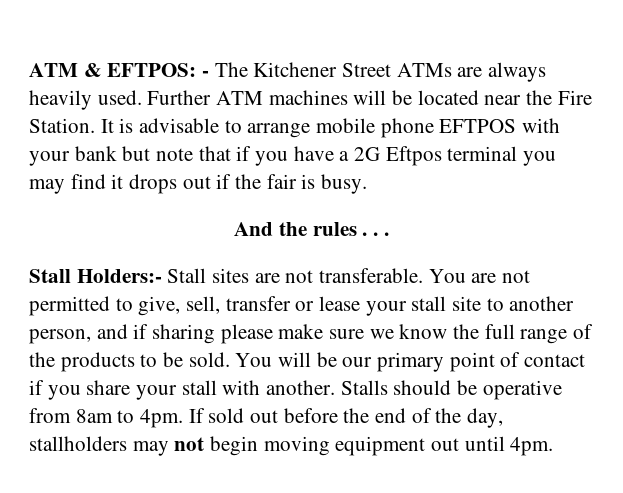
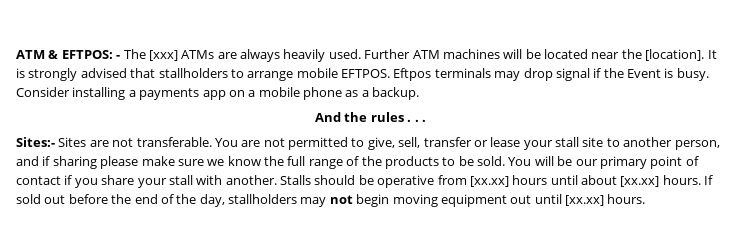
[253,62,392,77] Kitchener Street -> [148,50,178,61] [xxx]
[557,90,592,105] [29,118,561,138] [29,146,557,166] [29,174,211,194] Fire Station. It is advisable to arrange mobile phone EFTPOS with your bank but note that if you have a 2G Eftpos terminal you may find it drops out -> [645,49,717,61] [16,68,590,81] [location]. It is strongly advised that stallholders to arrange mobile EFTPOS. Eftpos terminals may drop signal
[266,174,297,189] fair -> [627,69,661,78] Event
(368, 184) none -> [16,87,420,100] Consider installing a payments app on a mobile phone as a backup.
[29,268,250,283] Stall Holders:- Stall sites -> [16,137,87,147] Sites:- Sites
[75,409,184,428] 8am to 4pm. -> [469,175,701,187] [xx.xx] hours until about [xx.xx] hours.
[510,437,554,456] 4pm. -> [565,194,646,206] [xx.xx] hours.

